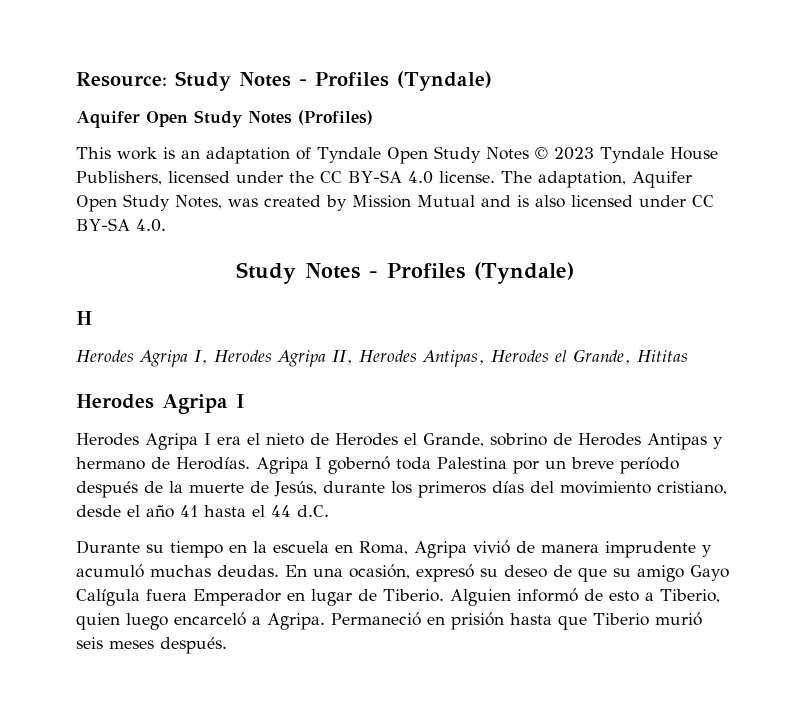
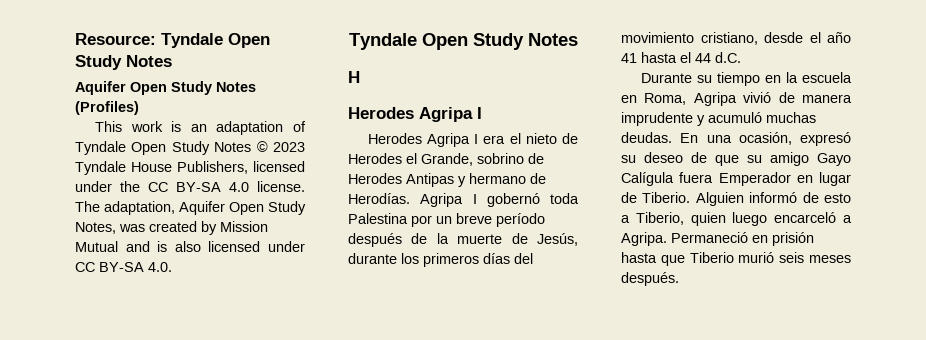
[175,71,492,91] Study Notes - Profiles (Tyndale) -> [161,33,270,48] [75,55,172,70] Tyndale Open Study Notes
[235,262,574,284] [76,311,92,325] [76,349,688,367] Study Notes - Profiles (Tyndale) // H // Herodes Agripa I, Herodes Agripa II, Herodes Antipas, Herodes el Grande, Hititas -> [348,33,578,50] [348,71,360,83] Tyndale Open Study Notes // H

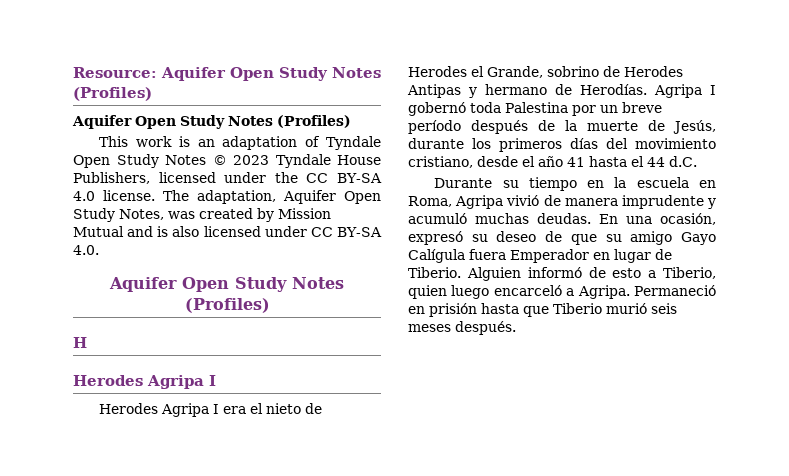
[161,33,270,48] [75,55,172,70] Tyndale Open Study Notes -> [161,67,381,81] [73,87,152,101] Aquifer Open Study Notes (Profiles)
[348,33,578,50] Tyndale Open Study Notes -> [109,277,344,292] [184,298,270,313] Aquifer Open Study Notes (Profiles)

